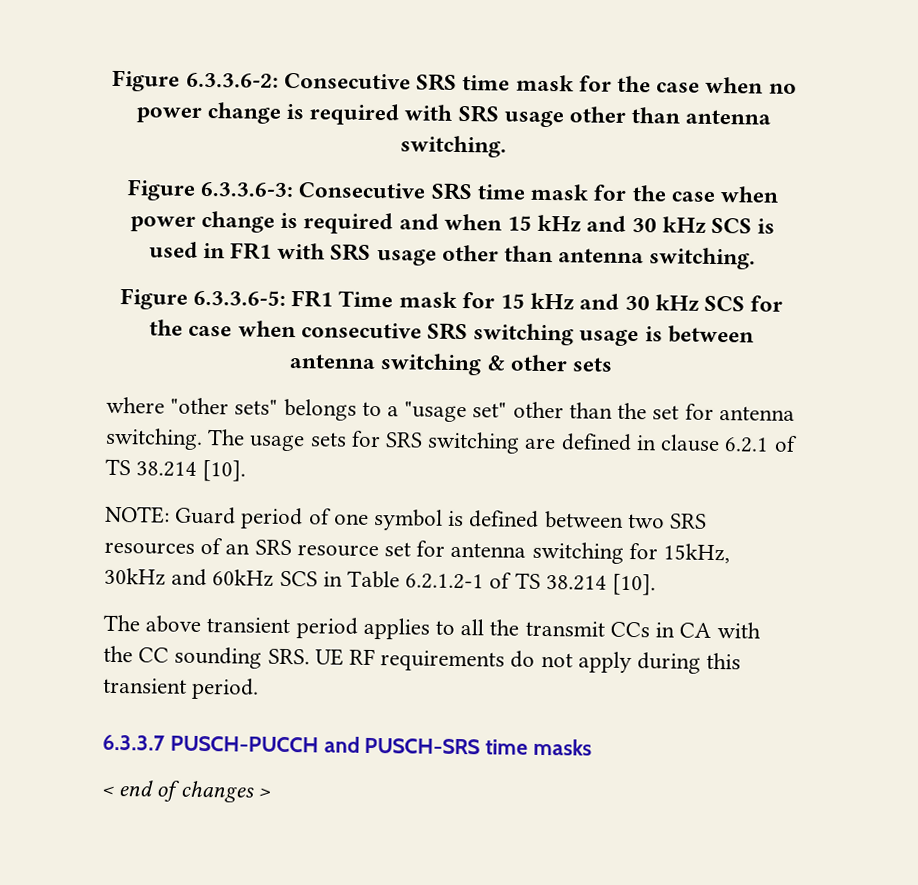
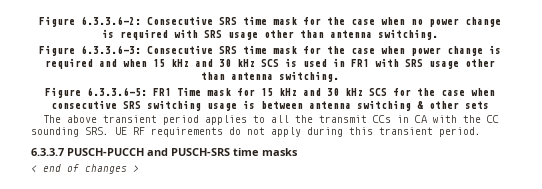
[106,396,795,423] [105,427,798,454] [105,458,247,482] [105,505,708,531] [104,537,731,564] [104,567,657,596] // where "other sets" belongs to a "usage set" other than the set for antenna switching. The usage sets for SRS switching are defined in clause 6.2.1 of TS 38.214 [10]. // NOTE: Guard period of one symbol is defined between two SRS resources of an SRS resource set for antenna switching for 15kHz, 30kHz and 60kHz SCS in Table 6.2.1.2-1 of TS 38.214 [10]. -> (489, 105) none

